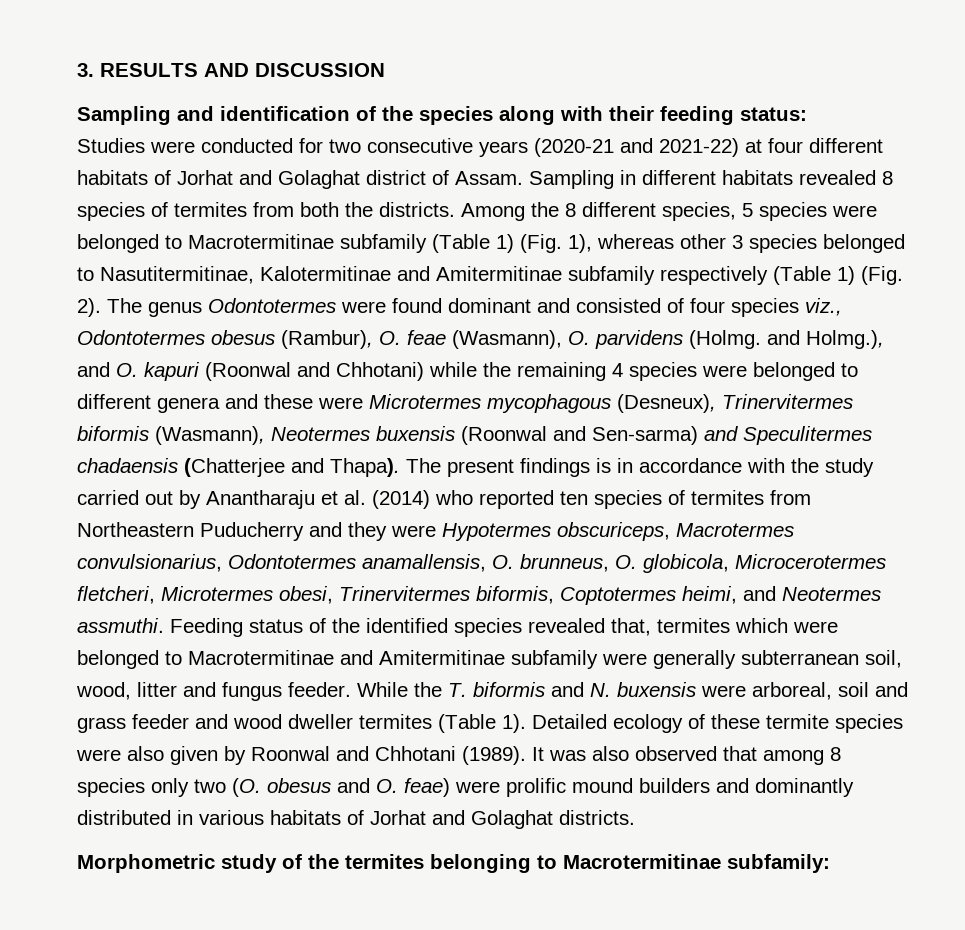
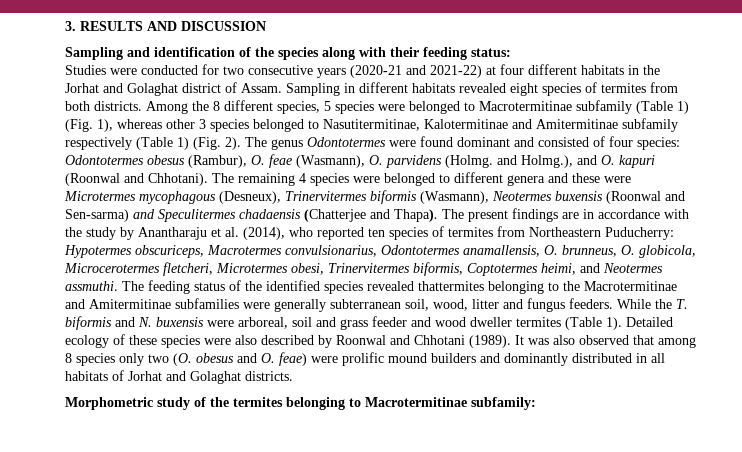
[154,170,171,185] of -> [628,65,660,75] in the
[882,171,893,185] 8 -> [510,83,538,96] eight
[345,202,373,217] the -> (90, 106) none
[731,298,842,317] species viz., -> [637,137,680,150] species:
[336,362,511,381] Chhotani) while the -> [148,173,234,186] Chhotani). The
[596,458,611,473] is -> [562,212,579,219] are
[77,490,173,505] carried out -> (116, 233) none
[372,490,430,509] (2014) -> [243,227,285,240] (2014),
[200,522,436,541] Puducherry and they were -> [605,227,674,240] Puducherry:
[170,618,243,637] Feeding -> [122,280,190,294] The feeding
[611,618,838,636] [77,650,182,669] that, termites which were belonged to -> [418,281,580,294] thattermites belonging to the
[511,650,598,669] subfamily -> [175,298,239,309] subfamilies
[288,682,351,697] feeder. -> [569,298,613,309] feeders.
[766,714,829,729] termite -> (157, 340) none
[170,746,218,765] given -> [261,335,314,345] described
[199,810,264,825] various -> [651,353,665,363] all

